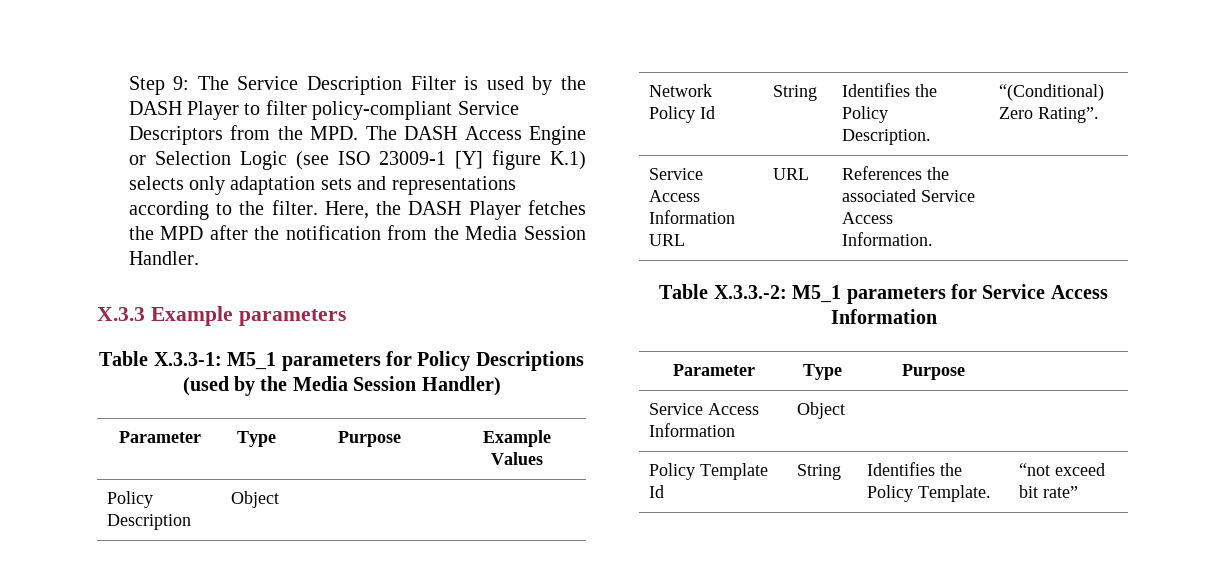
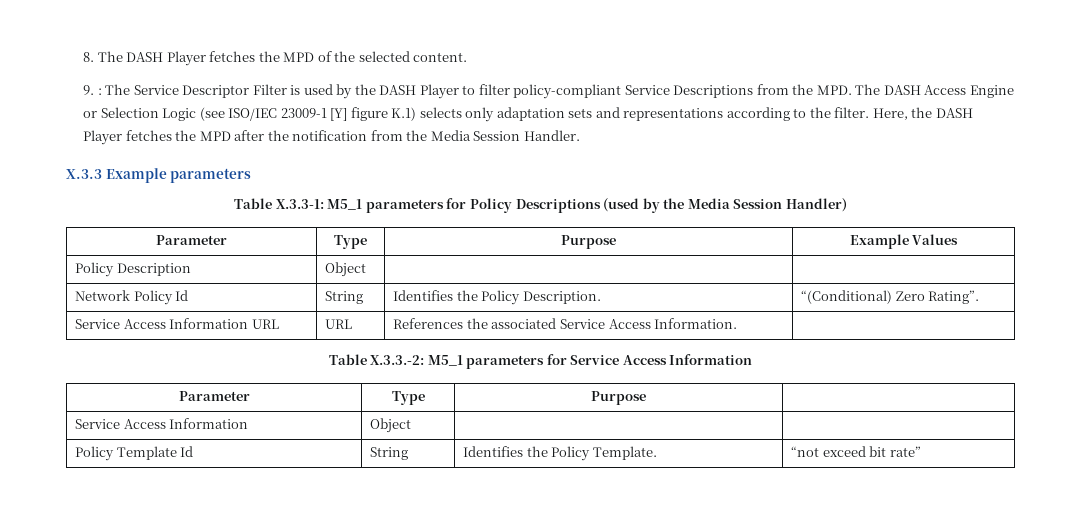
[128,76,190,95] Step 9: -> [83,51,468,66] [83,85,102,95] 8. The DASH Player fetches the MPD of the selected content. // 9. :
[307,76,403,95] Description -> [182,85,250,98] Descriptor
[128,126,223,145] Descriptors -> [673,85,754,98] Descriptions
[337,151,370,165] ISO -> [228,108,278,121] ISO/IEC

